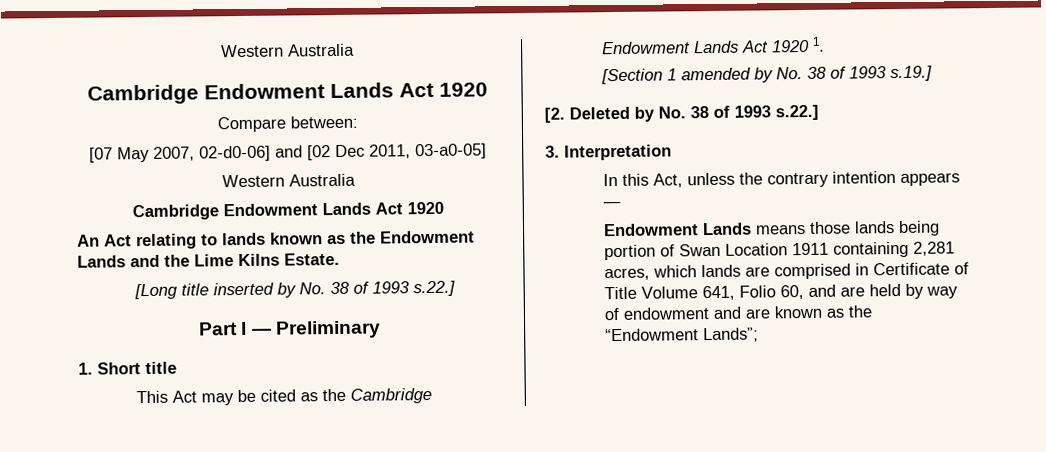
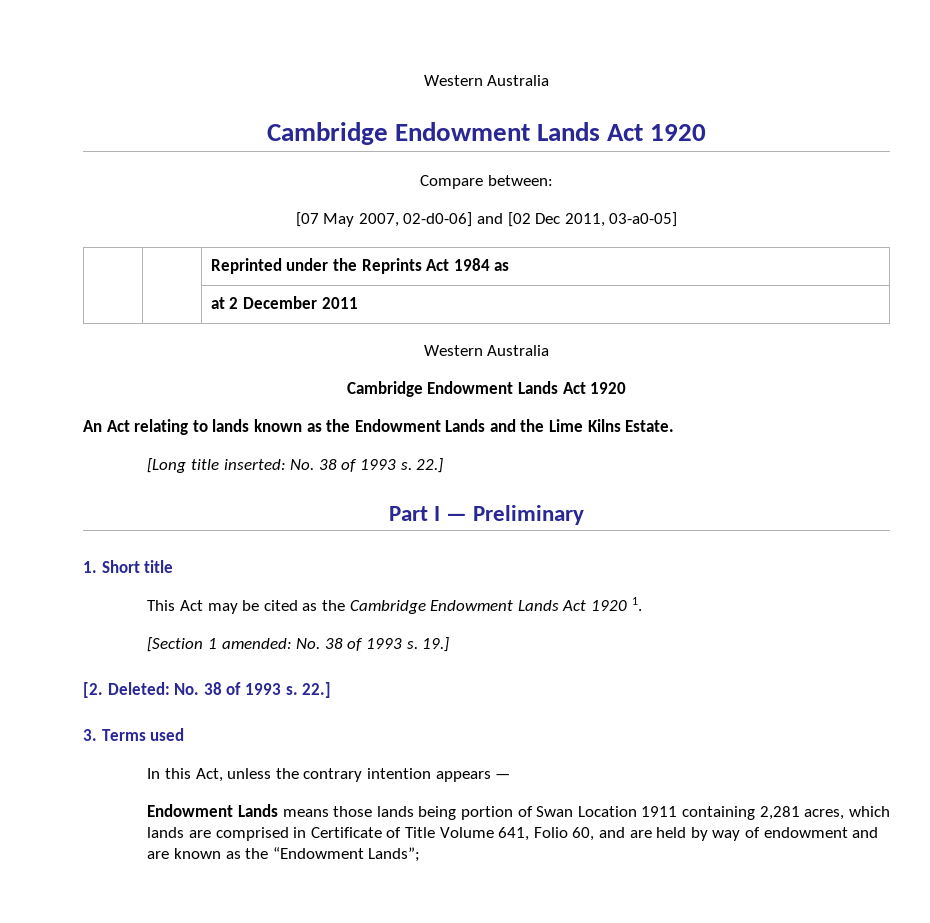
(487, 151) none -> [210,258,510,274] [210,296,358,309] // | | Reprinted under the Reprints Act 1984 as // | | at 2 December 2011
[213,280,456,298] inserted by No. 38 of 1993 s.22.] -> [223,458,444,473] inserted: No. 38 of 1993 s. 22.]
[681,65,933,83] amended by No. 38 of 1993 s.19.] -> [221,637,450,652] amended: No. 38 of 1993 s. 19.]
[569,104,819,122] Deleted by No. 38 of 1993 s.22.] -> [107,682,332,698] Deleted: No. 38 of 1993 s. 22.]
[564,144,672,161] Interpretation -> [101,728,185,741] Terms used

